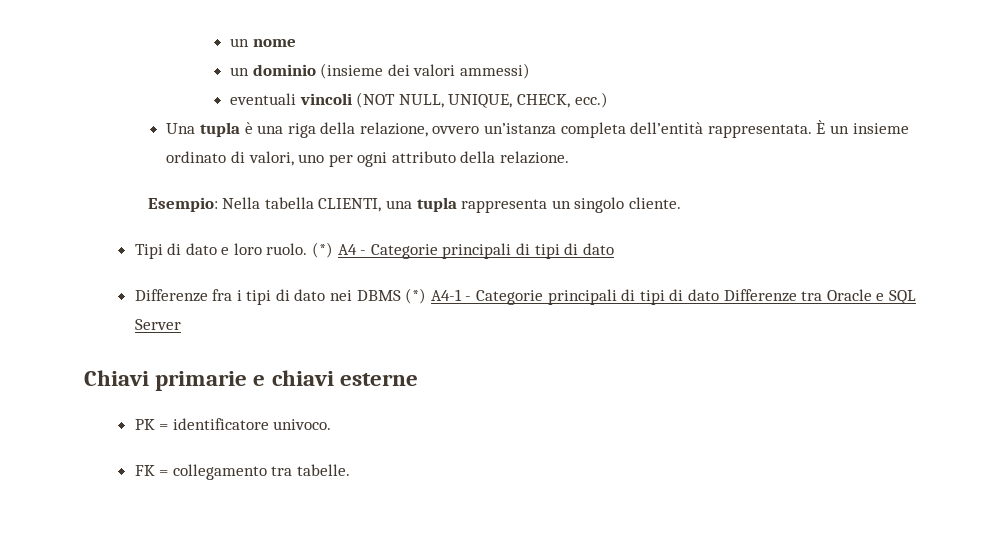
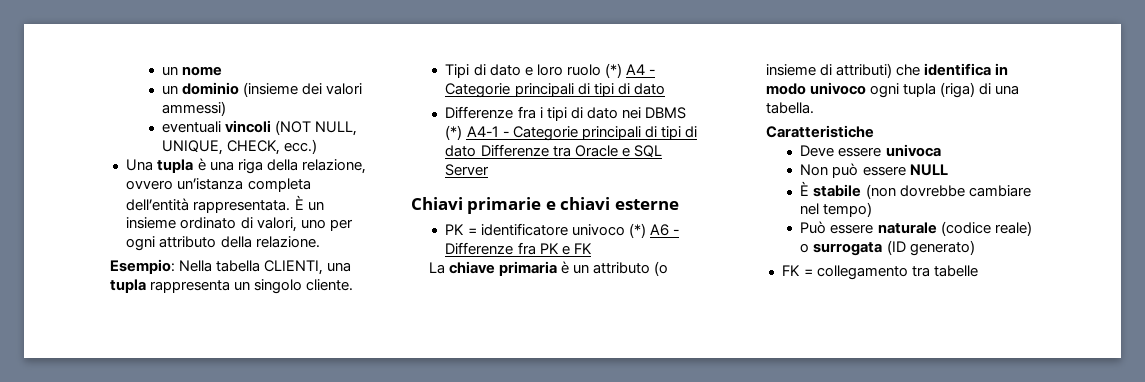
[266,243,308,255] ruolo. -> [566,64,601,76] ruolo
[273,419,332,430] univoco. -> [571,223,679,238] [445,242,592,255] [428,261,669,276] [765,63,1009,78] [765,82,1020,98] [765,102,814,114] [765,125,874,138] [800,144,941,157] [800,163,948,178] [800,181,1031,199] [800,202,873,217] [800,221,1032,236] [800,240,975,256] univoco (*) A6 - Differenze fra PK e FK // La chiave primaria è un attributo (o insieme di attributi) che identifica in modo univoco ogni tupla (riga) di una tabella. // Caratteristiche // Deve essere univoca // Non può essere NULL // È stabile (non dovrebbe cambiare nel tempo) // Può essere naturale (codice reale) o surrogata (ID generato)
[296,464,350,476] tabelle. -> [933,265,978,277] tabelle

